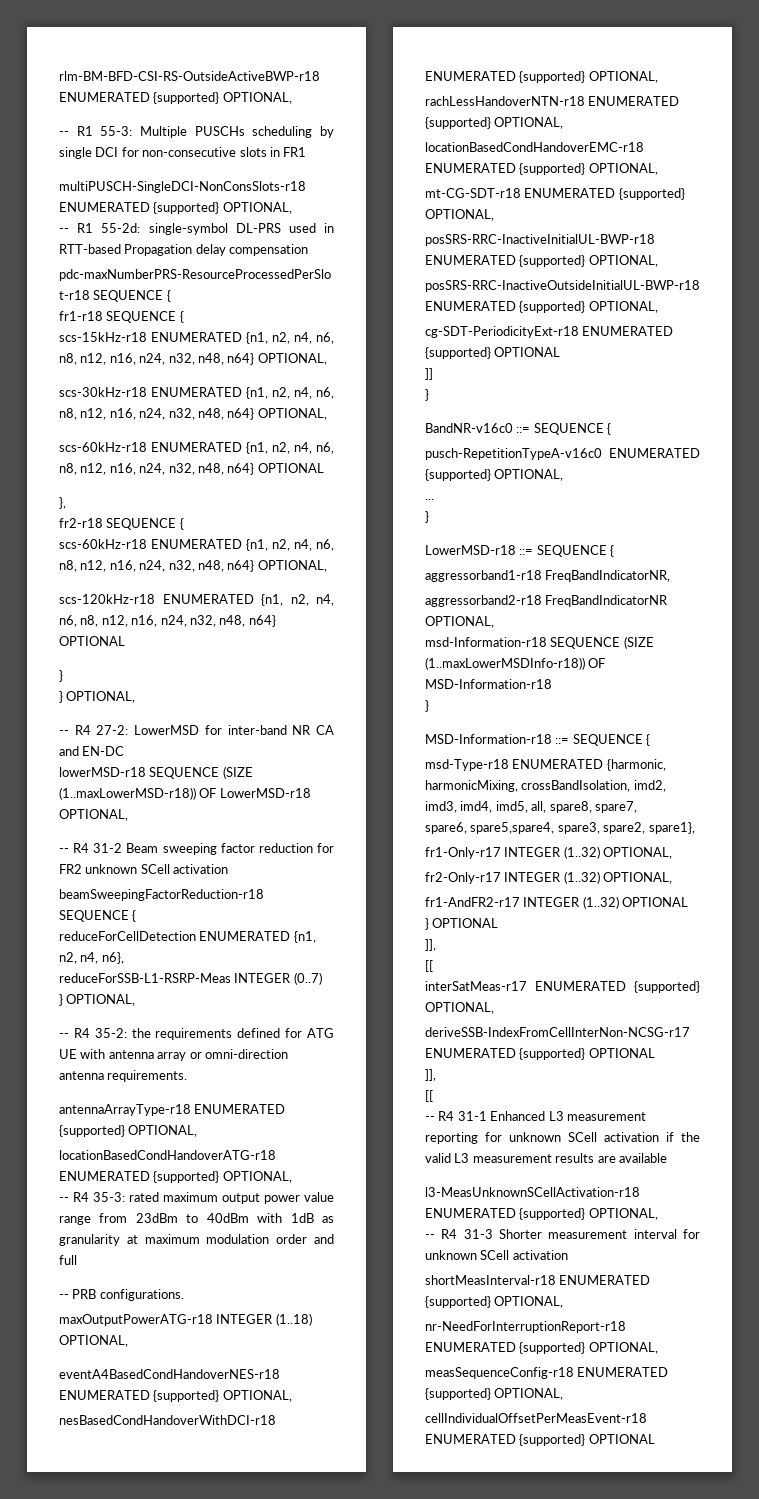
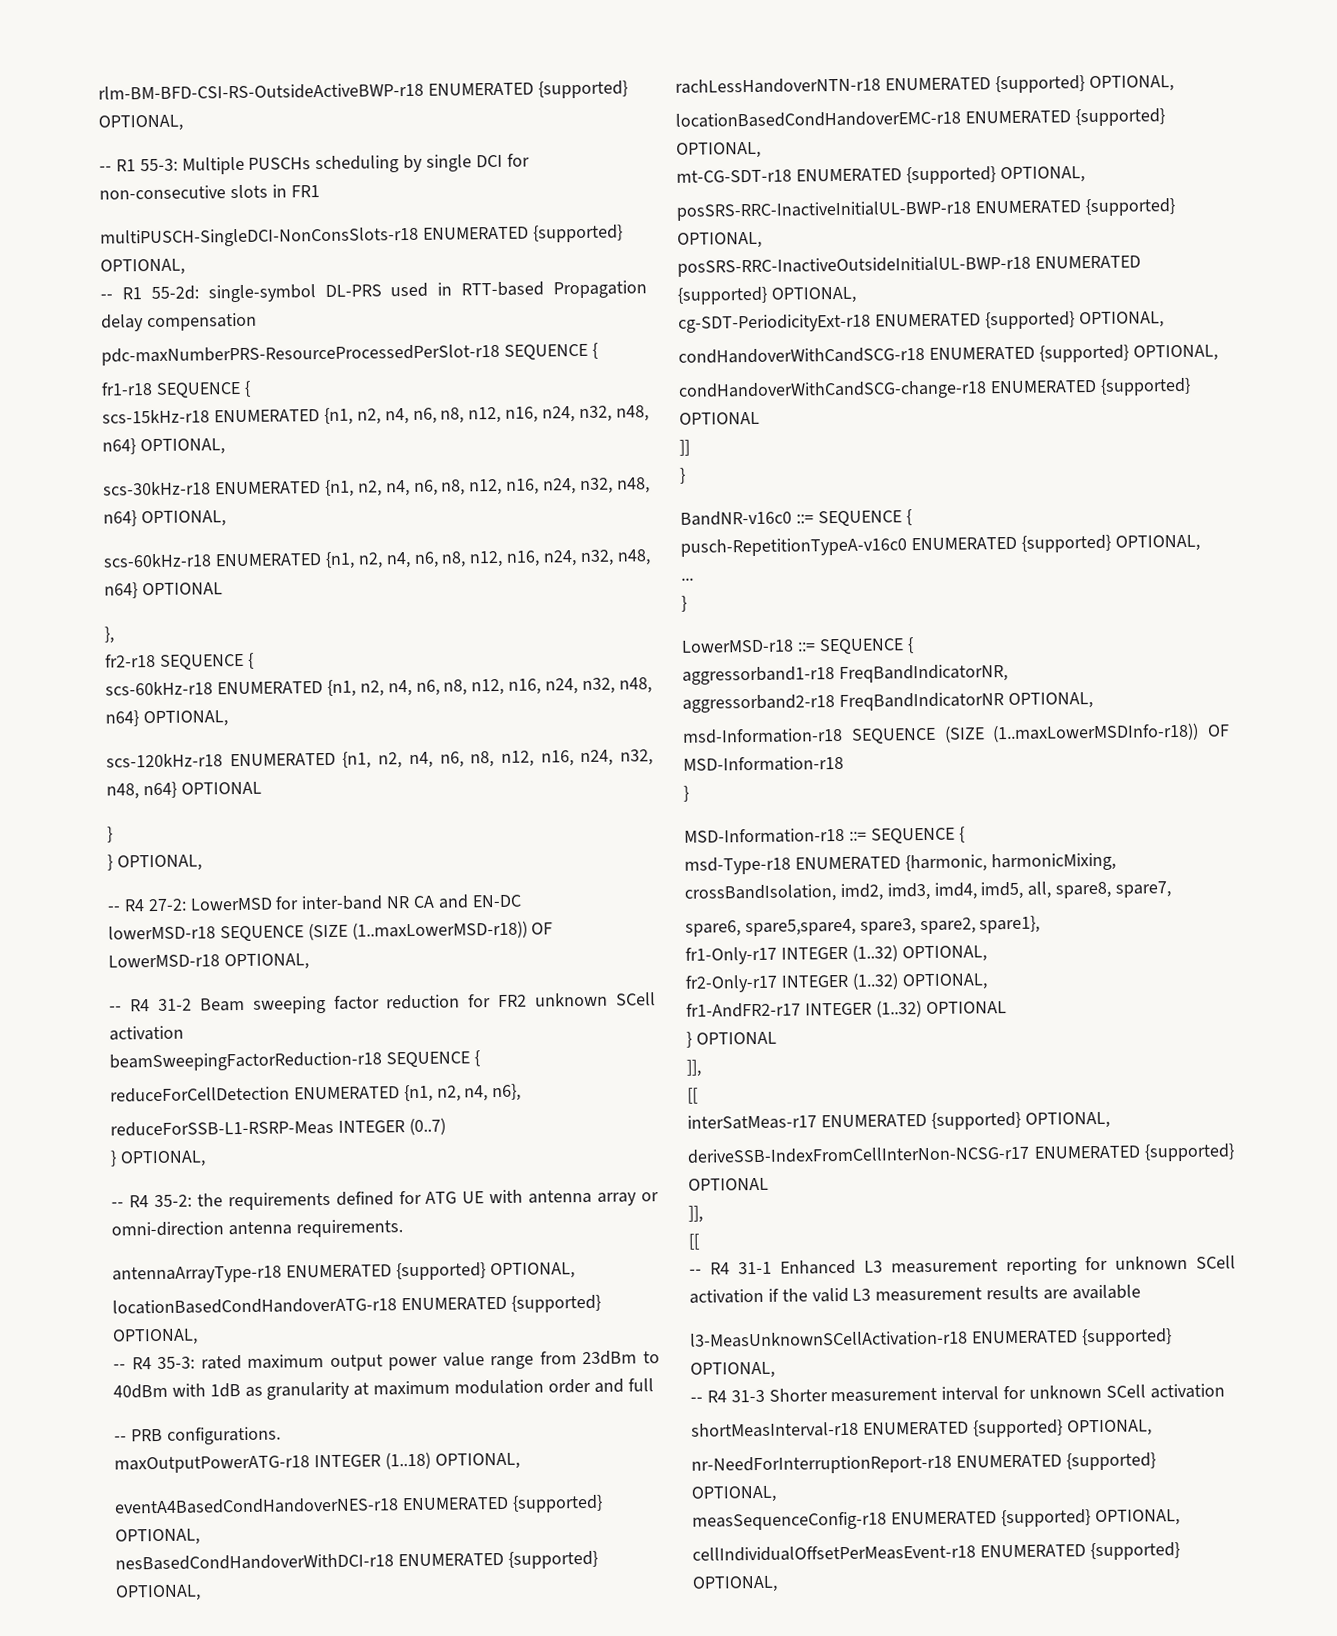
(491, 353) none -> [1078,311,1164,329] [678,344,1218,364] [678,377,1191,401] OPTIONAL, // condHandoverWithCandSCG-r18 ENUMERATED {supported} OPTIONAL, // condHandoverWithCandSCG-change-r18 ENUMERATED {supported}
[588,1434,655,1444] OPTIONAL -> [692,1575,778,1593] OPTIONAL,

